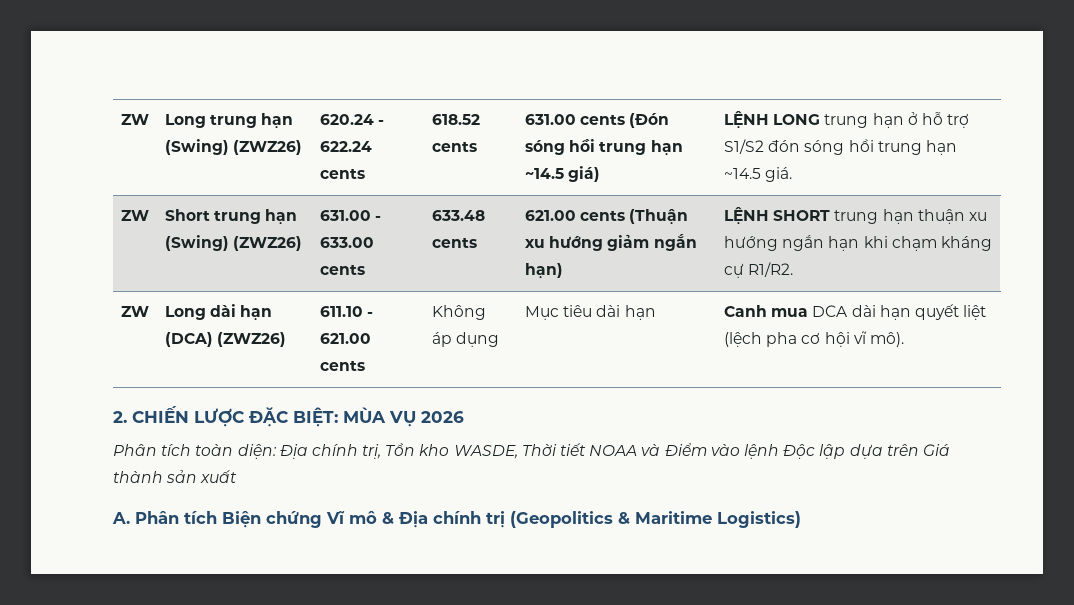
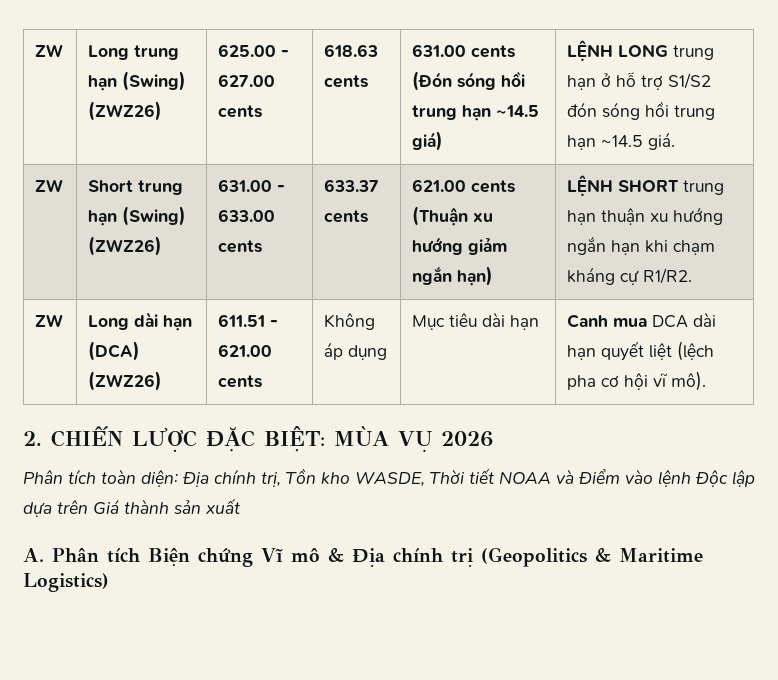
[319,114,385,125] [319,141,372,152] [319,168,365,179] [431,114,480,125] 620.24 - 622.24 cents | 618.52 -> [218,44,290,57] [218,74,276,87] [218,105,263,118] [324,44,379,57] 625.00 - 627.00 cents | 618.63
[431,210,485,221] 633.48 -> [324,179,380,192] 633.37
[319,306,363,317] 611.10 -> [218,314,266,327] 611.51

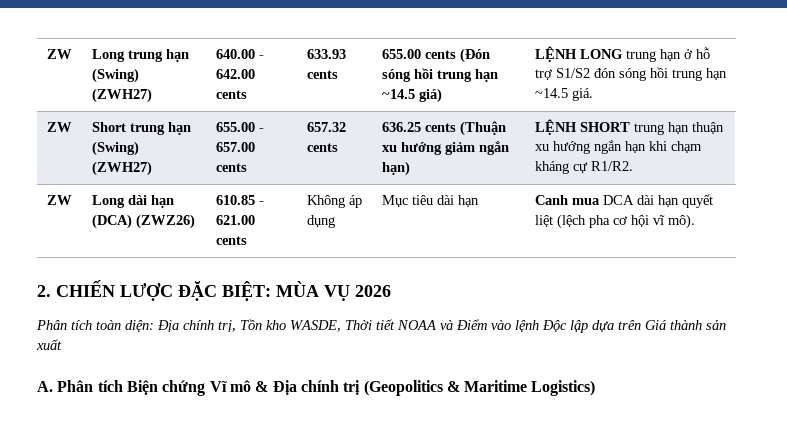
[88,101,163,121] [218,44,290,57] [218,74,276,87] [218,105,263,118] [324,44,379,57] [324,75,369,88] [412,44,467,57] (ZWZ26) | 625.00 - 627.00 cents | 618.63 cents | 631.00 -> [91,88,152,103] [215,49,264,59] [215,69,255,79] [215,90,247,99] [306,49,346,59] [306,70,338,79] [381,49,421,59] (ZWH27) | 640.00 - 642.00 cents | 633.93 cents | 655.00
[88,236,163,256] [218,179,286,192] [218,209,276,222] [218,240,263,253] [324,179,380,192] [324,210,369,223] [412,179,467,192] (ZWZ26) | 631.00 - 633.00 cents | 633.37 cents | 621.00 -> [91,161,152,176] [215,122,264,132] [215,142,255,152] [215,163,247,172] [306,122,346,132] [306,143,338,152] [381,122,421,132] (ZWH27) | 655.00 - 657.00 cents | 657.32 cents | 636.25
[218,314,266,327] 611.51 -> [215,195,255,205] 610.85

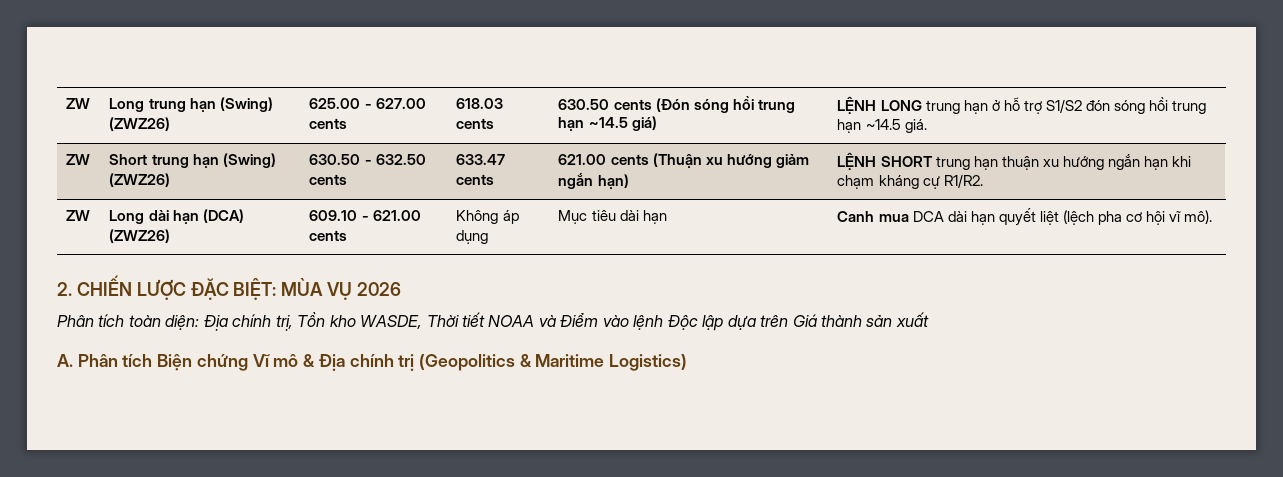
[91,88,152,103] [215,49,264,59] [215,69,255,79] [215,90,247,99] [306,49,346,59] [306,70,338,79] [381,49,421,59] (ZWH27) | 640.00 - 642.00 cents | 633.93 cents | 655.00 -> [109,117,171,131] [309,98,426,109] [309,118,348,129] [456,98,504,109] [456,118,495,129] [558,99,610,110] (ZWZ26) | 625.00 - 627.00 cents | 618.03 cents | 630.50
[91,161,152,176] [215,122,264,132] [215,142,255,152] [215,163,247,172] [306,122,346,132] [306,143,338,152] [381,122,421,132] (ZWH27) | 655.00 - 657.00 cents | 657.32 cents | 636.25 -> [109,173,171,187] [309,154,426,165] [309,174,348,185] [456,154,506,165] [456,174,495,185] [558,154,607,165] (ZWZ26) | 630.50 - 632.50 cents | 633.47 cents | 621.00
[215,195,255,205] 610.85 -> [309,210,358,221] 609.10

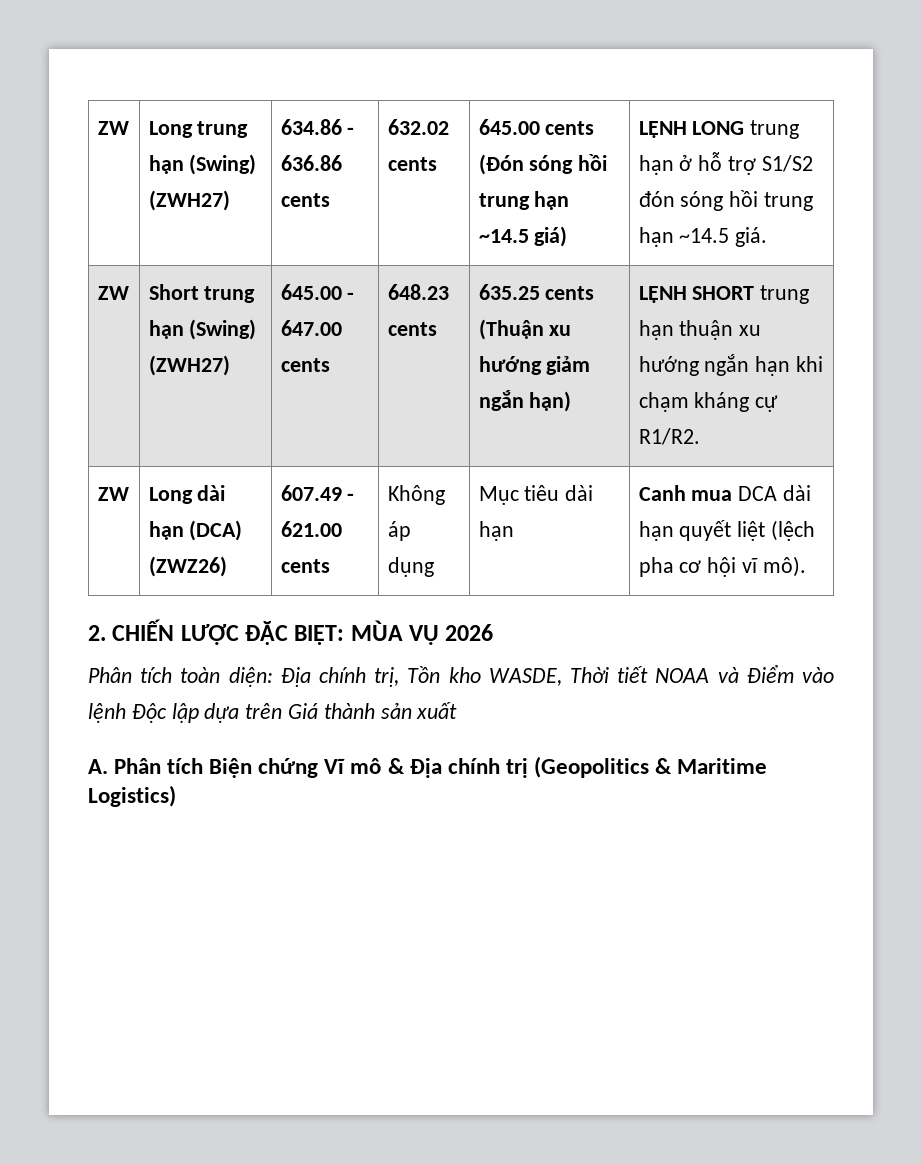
[109,117,171,131] [309,98,426,109] [309,118,348,129] [456,98,504,109] [456,118,495,129] [558,99,610,110] (ZWZ26) | 625.00 - 627.00 cents | 618.03 cents | 630.50 -> [148,190,230,211] [280,119,355,135] [280,155,342,171] [280,193,330,207] [387,119,449,135] [387,157,437,171] [478,119,540,135] (ZWH27) | 634.86 - 636.86 cents | 632.02 cents | 645.00
[109,173,171,187] [309,154,426,165] [309,174,348,185] [456,154,506,165] [456,174,495,185] [558,154,607,165] (ZWZ26) | 630.50 - 632.50 cents | 633.47 cents | 621.00 -> [148,355,230,376] [280,284,355,300] [280,320,342,336] [280,358,330,372] [387,284,449,300] [387,322,437,336] [478,284,540,300] (ZWH27) | 645.00 - 647.00 cents | 648.23 cents | 635.25
[309,210,358,221] 609.10 -> [280,485,342,501] 607.49

